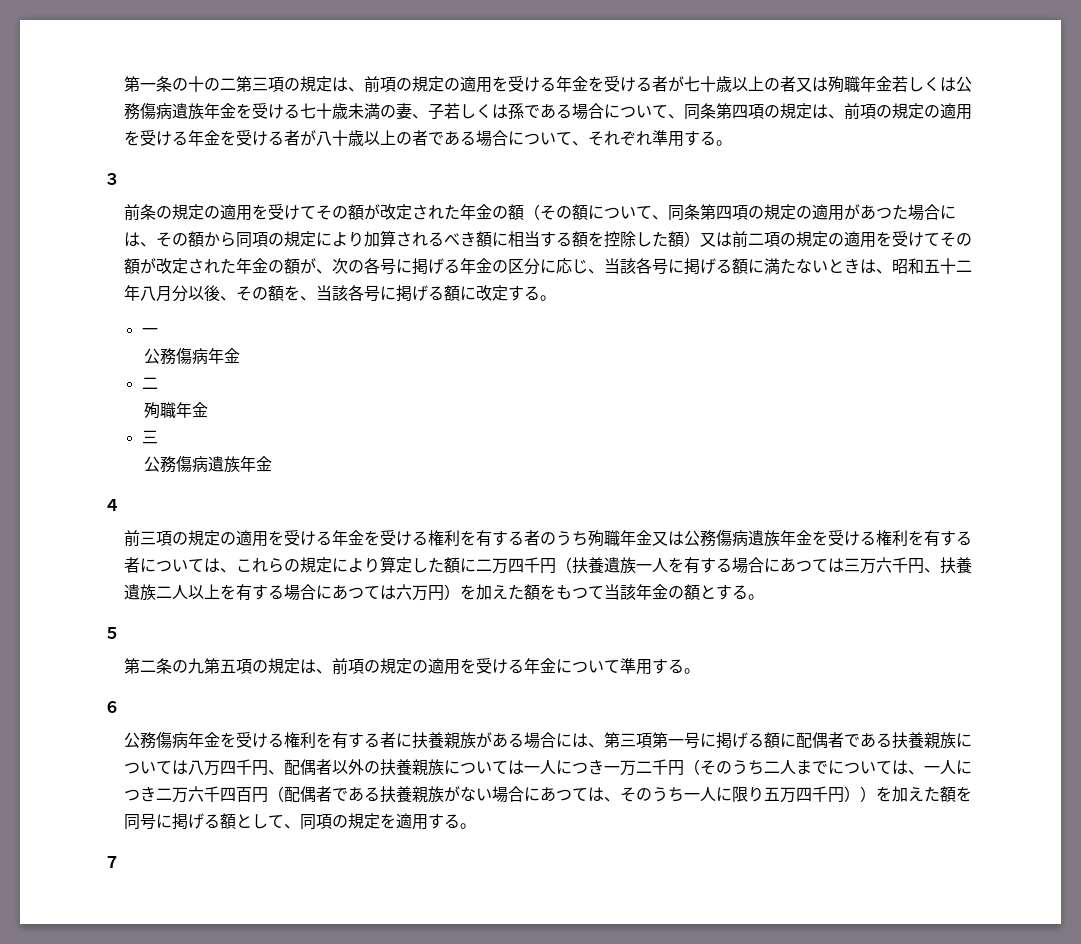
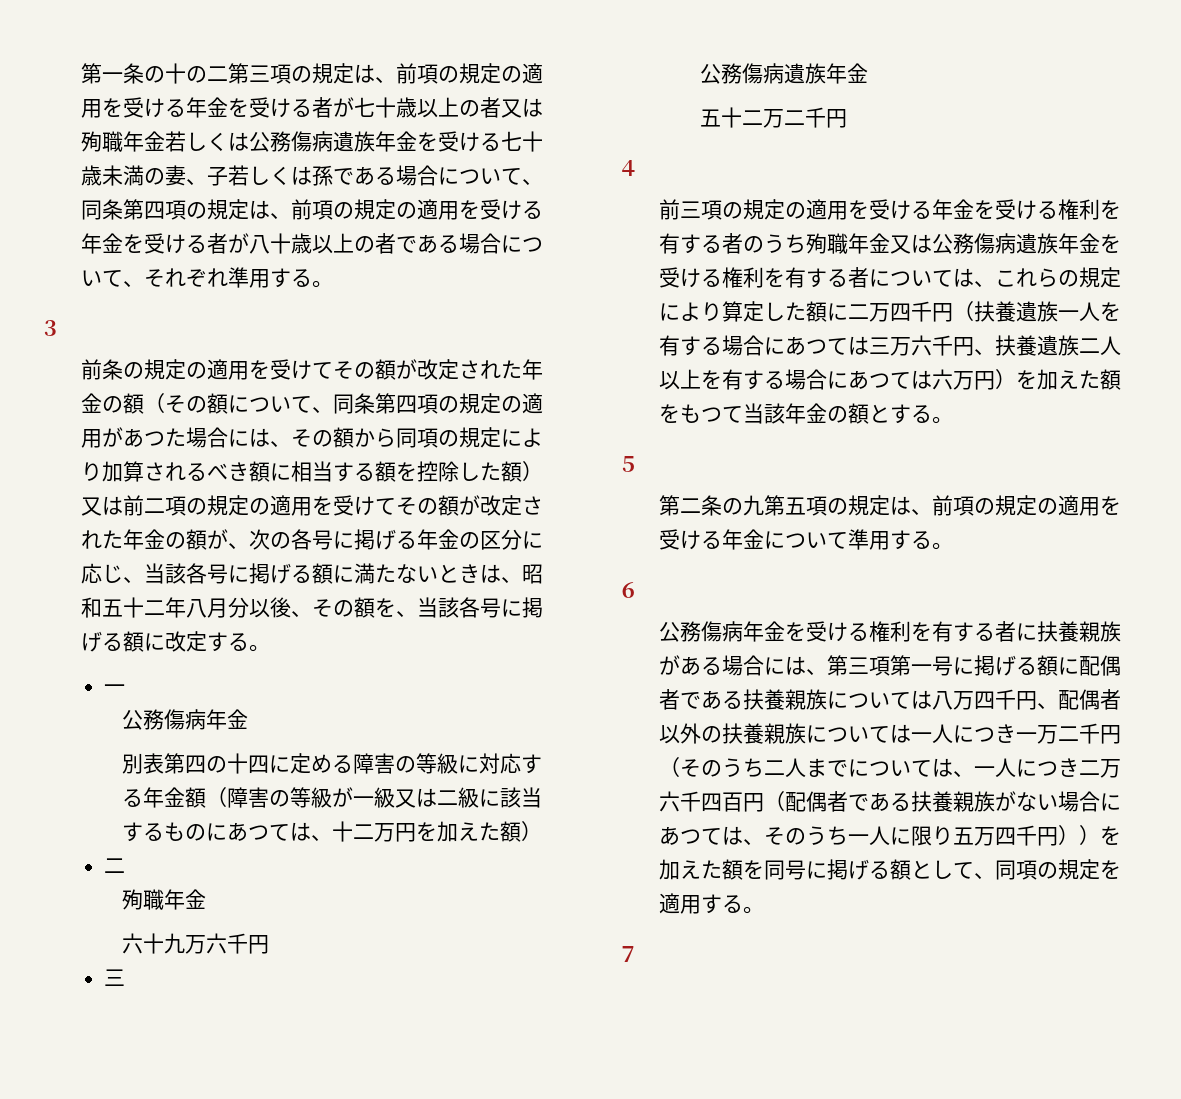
(240, 356) none -> [122,753,543,774] [122,787,543,808] [122,821,543,842] // 別表第四の十四に定める障害の等級に対応する年金額（障害の等級が一級又は二級に該当するものにあつては、十二万円を加えた額）
(208, 410) none -> [122,933,270,954] // 六十九万六千円
(272, 464) none -> [700,107,848,128] // 五十二万二千円

